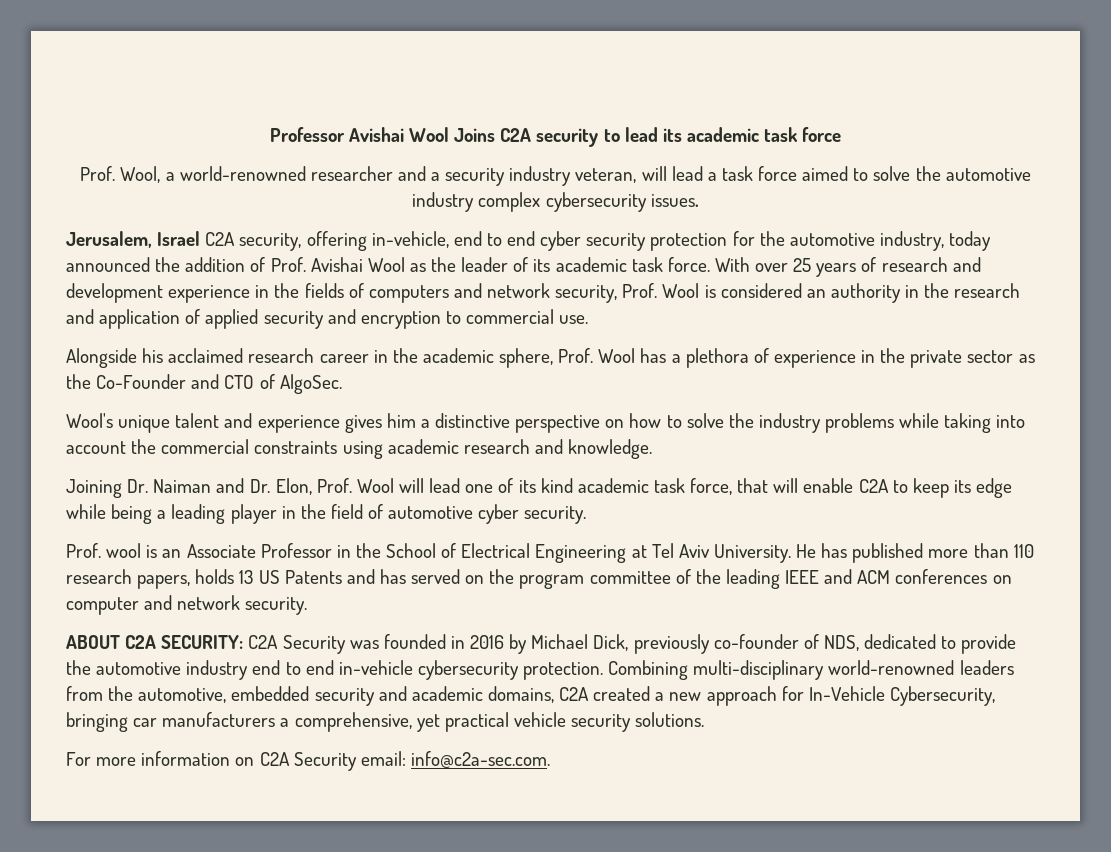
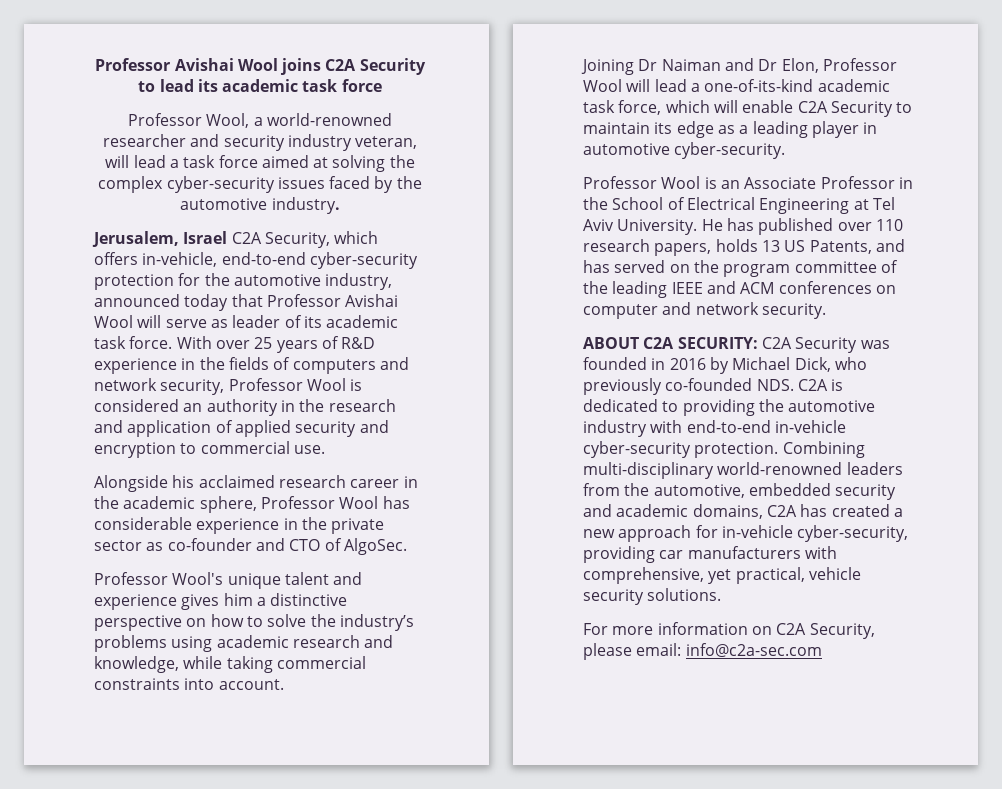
[269,127,599,147] Professor Avishai Wool Joins C2A security -> [95,58,426,75] Professor Avishai Wool joins C2A Security
[80,166,116,181] Prof. -> [128,113,203,126] Professor
[431,172,441,181] a -> (220, 140) none
[853,166,1031,181] [412,192,699,212] [66,231,647,251] to solve the automotive industry complex cybersecurity issues. // Jerusalem, Israel C2A security, offering in-vehicle, end to end cyber security -> [313,155,415,172] [98,176,422,193] [180,197,340,214] [92,231,379,248] [94,252,418,269] at solving the complex cyber-security issues faced by the automotive industry. // Jerusalem, Israel C2A Security, which offers in-vehicle, end-to-end cyber-security
[949,231,992,251] [66,257,457,272] today announced the addition of Prof. Avishai Wool as the -> [94,294,399,311] [94,315,228,328] announced today that Professor Avishai Wool will serve as
[881,257,981,272] [66,283,163,303] research and development -> [341,337,376,349] R&D
[622,283,658,298] Prof. -> [228,378,303,391] Professor
[558,348,594,363] Prof. -> [260,496,335,509] Professor
[671,348,769,368] a plethora of -> [94,517,192,530] considerable
[66,374,187,389] the Co-Founder -> [167,538,252,551] co-founder
(342, 384) none -> [94,572,168,585] Professor
[758,413,1026,433] [66,439,653,459] industry problems while taking into account the commercial constraints using academic research and knowledge. -> [339,614,414,631] [94,635,394,652] [94,656,366,673] [94,678,284,690] industry’s problems using academic research and knowledge, while taking commercial constraints into account.
[127,479,149,493] Dr. -> [638,59,658,71] Dr
[249,478,573,495] Dr. Elon, Prof. Wool will lead one of its kind -> [758,58,897,73] [583,79,814,92] Dr Elon, Professor Wool will lead a one-of-its-kind
[737,478,769,493] that -> [665,100,710,113] which
[892,478,1013,498] [66,504,587,524] [66,543,142,558] to keep its edge while being a leading player in the field of automotive cyber security. // Prof. wool -> [830,101,913,117] [583,121,878,138] [583,142,786,159] [583,176,701,189] Security to maintain its edge as a leading player in automotive cyber-security. // Professor Wool
[928,543,1009,558] more than -> [837,222,872,231] over
[284,570,342,584] Patents -> [809,240,872,254] Patents,
[633,634,859,654] previously co-founder of NDS, -> [834,357,867,370] [583,378,844,395] who previously co-founded NDS. C2A is
[961,634,1017,654] [66,660,519,680] provide the automotive industry end to end in-vehicle cybersecurity -> [682,399,876,416] [583,420,846,437] [583,441,691,458] providing the automotive industry with end-to-end in-vehicle cyber-security
(590, 694) none -> [800,504,828,517] has
[808,686,995,706] [66,712,128,732] In-Vehicle Cybersecurity, bringing -> [721,525,909,542] [583,546,655,563] in-vehicle cyber-security, providing
[280,718,290,727] a -> [804,546,837,559] with
[444,712,509,732] practical -> [735,567,805,584] practical,
[293,751,550,771] Security email: info@c2a-sec.com. -> [809,623,875,639] [583,643,822,660] Security, please email: info@c2a-sec.com

